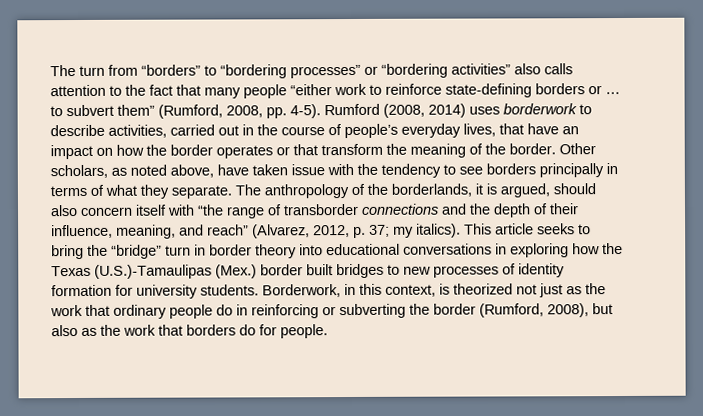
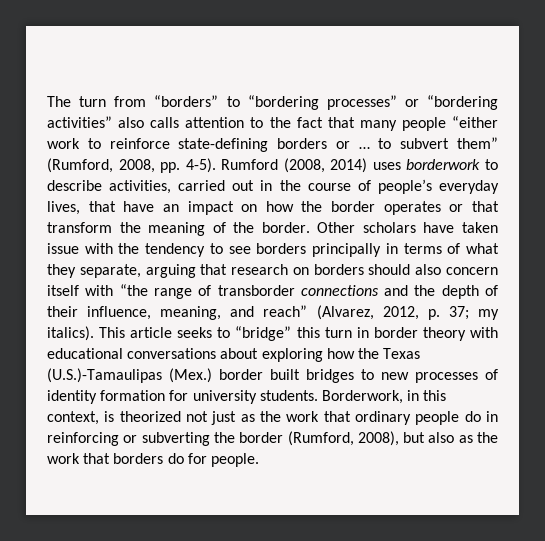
[50,164,214,179] scholars, as noted above, -> [362,222,416,233] scholars
[171,183,550,199] separate. The anthropology of the borderlands, it is argued, -> [79,264,364,278] separate, arguing that research on borders
[51,244,162,260] bring the “bridge” -> [235,326,320,341] “bridge” this
[299,244,323,256] into -> [469,327,498,338] with
[495,243,507,255] in -> [220,348,259,359] about

